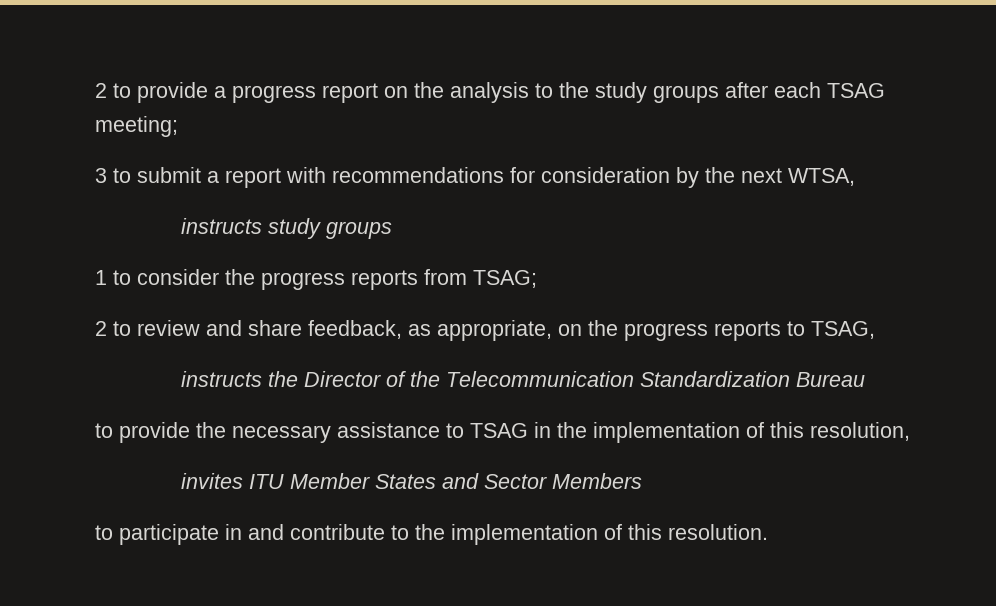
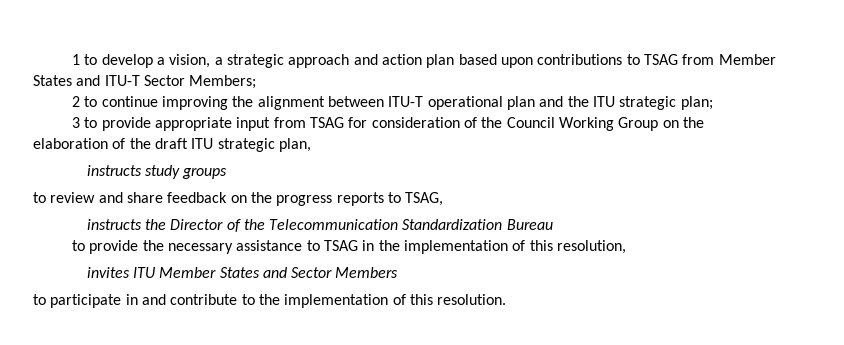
[95,82,885,103] [95,116,178,137] [95,167,855,188] [180,218,392,239] [95,269,537,290] [95,321,107,336] 2 to provide a progress report on the analysis to the study groups after each TSAG meeting; // 3 to submit a report with recommendations for consideration by the next WTSA, // instructs study groups // 1 to consider the progress reports from TSAG; // 2 -> [72,54,776,68] [33,75,257,89] [72,96,713,110] [72,117,704,131] [33,138,311,152] [86,165,228,179] 1 to develop a vision, a strategic approach and action plan based upon contributions to TSAG from Member States and ITU-T Sector Members; // 2 to continue improving the alignment between ITU-T operational plan and the ITU strategic plan; // 3 to provide appropriate input from TSAG for consideration of the Council Working Group on the elaboration of the draft ITU strategic plan, // instructs study groups //
[308,320,552,341] feedback, as appropriate, -> [167,192,228,203] feedback

